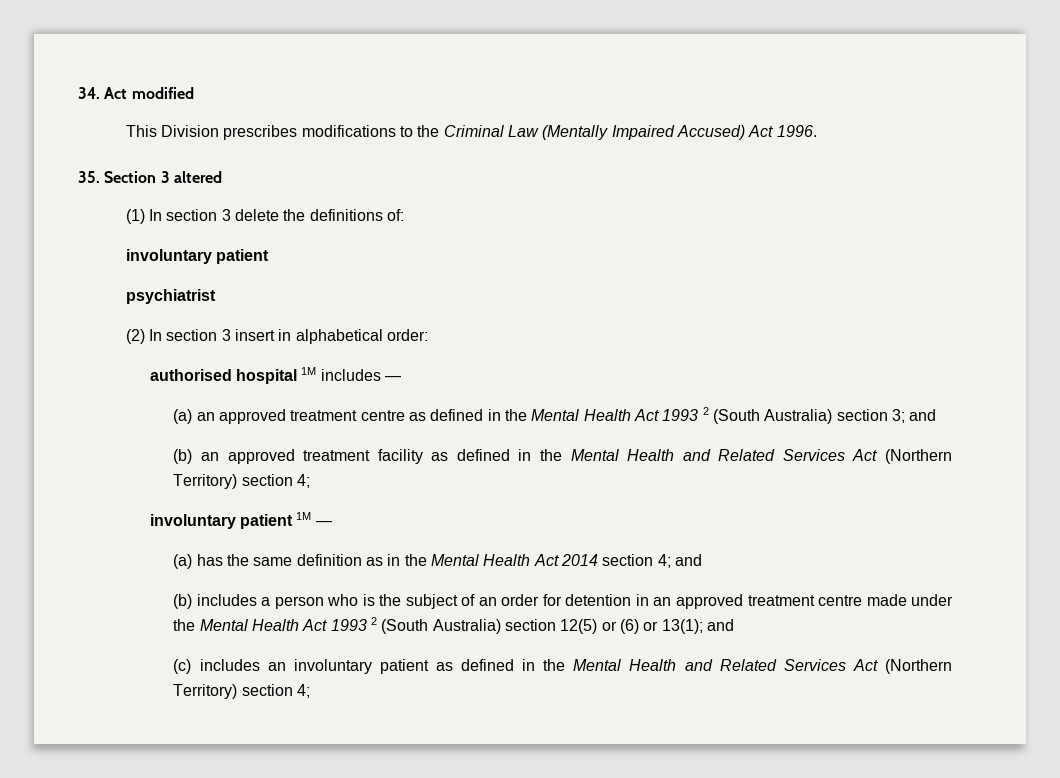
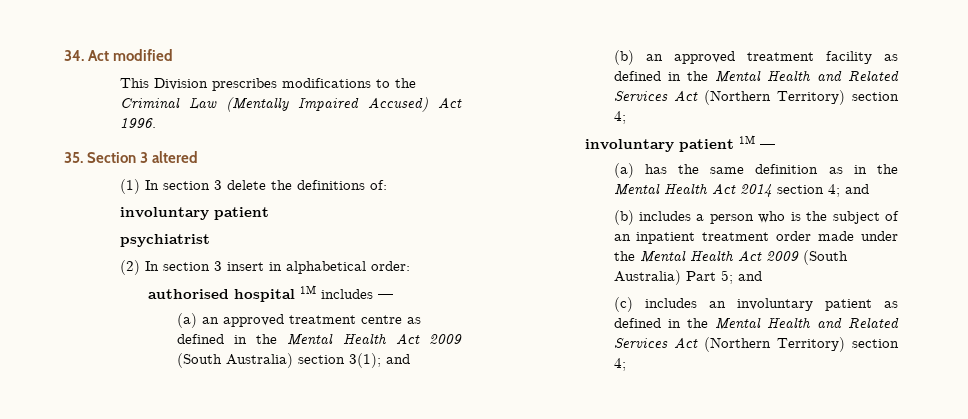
[662,407,905,424] 1993 2 (South Australia) section 3; -> [428,334,462,344] [176,353,381,368] 2009 (South Australia) section 3(1);
[501,594,862,609] order for detention in an approved treatment centre -> [636,231,812,244] inpatient treatment order
[330,617,703,634] 1993 2 (South Australia) section 12(5) or (6) or 13(1); -> [765,250,848,265] [613,270,733,285] 2009 (South Australia) Part 5;

